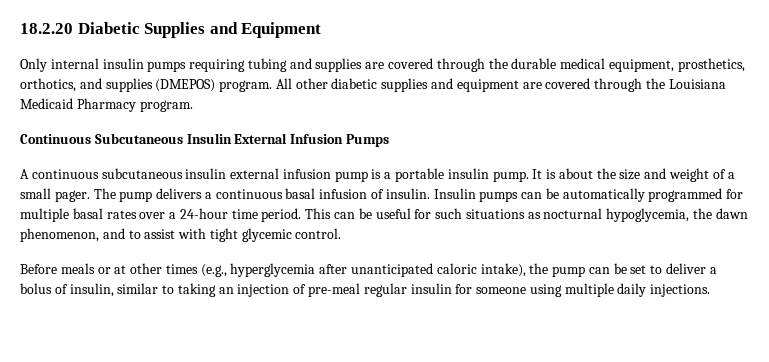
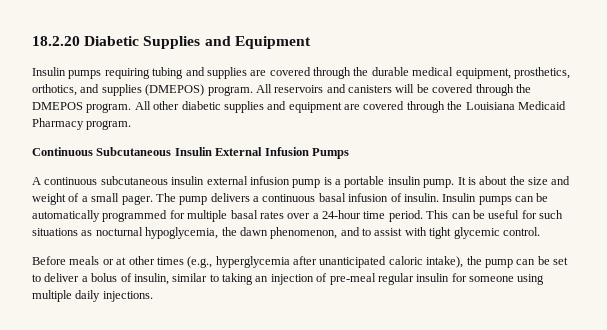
[20,58,144,72] Only internal insulin -> [32,67,66,76] Insulin
(292, 83) none -> [274,84,531,96] [32,101,151,113] reservoirs and canisters will be covered through the DMEPOS program. All

